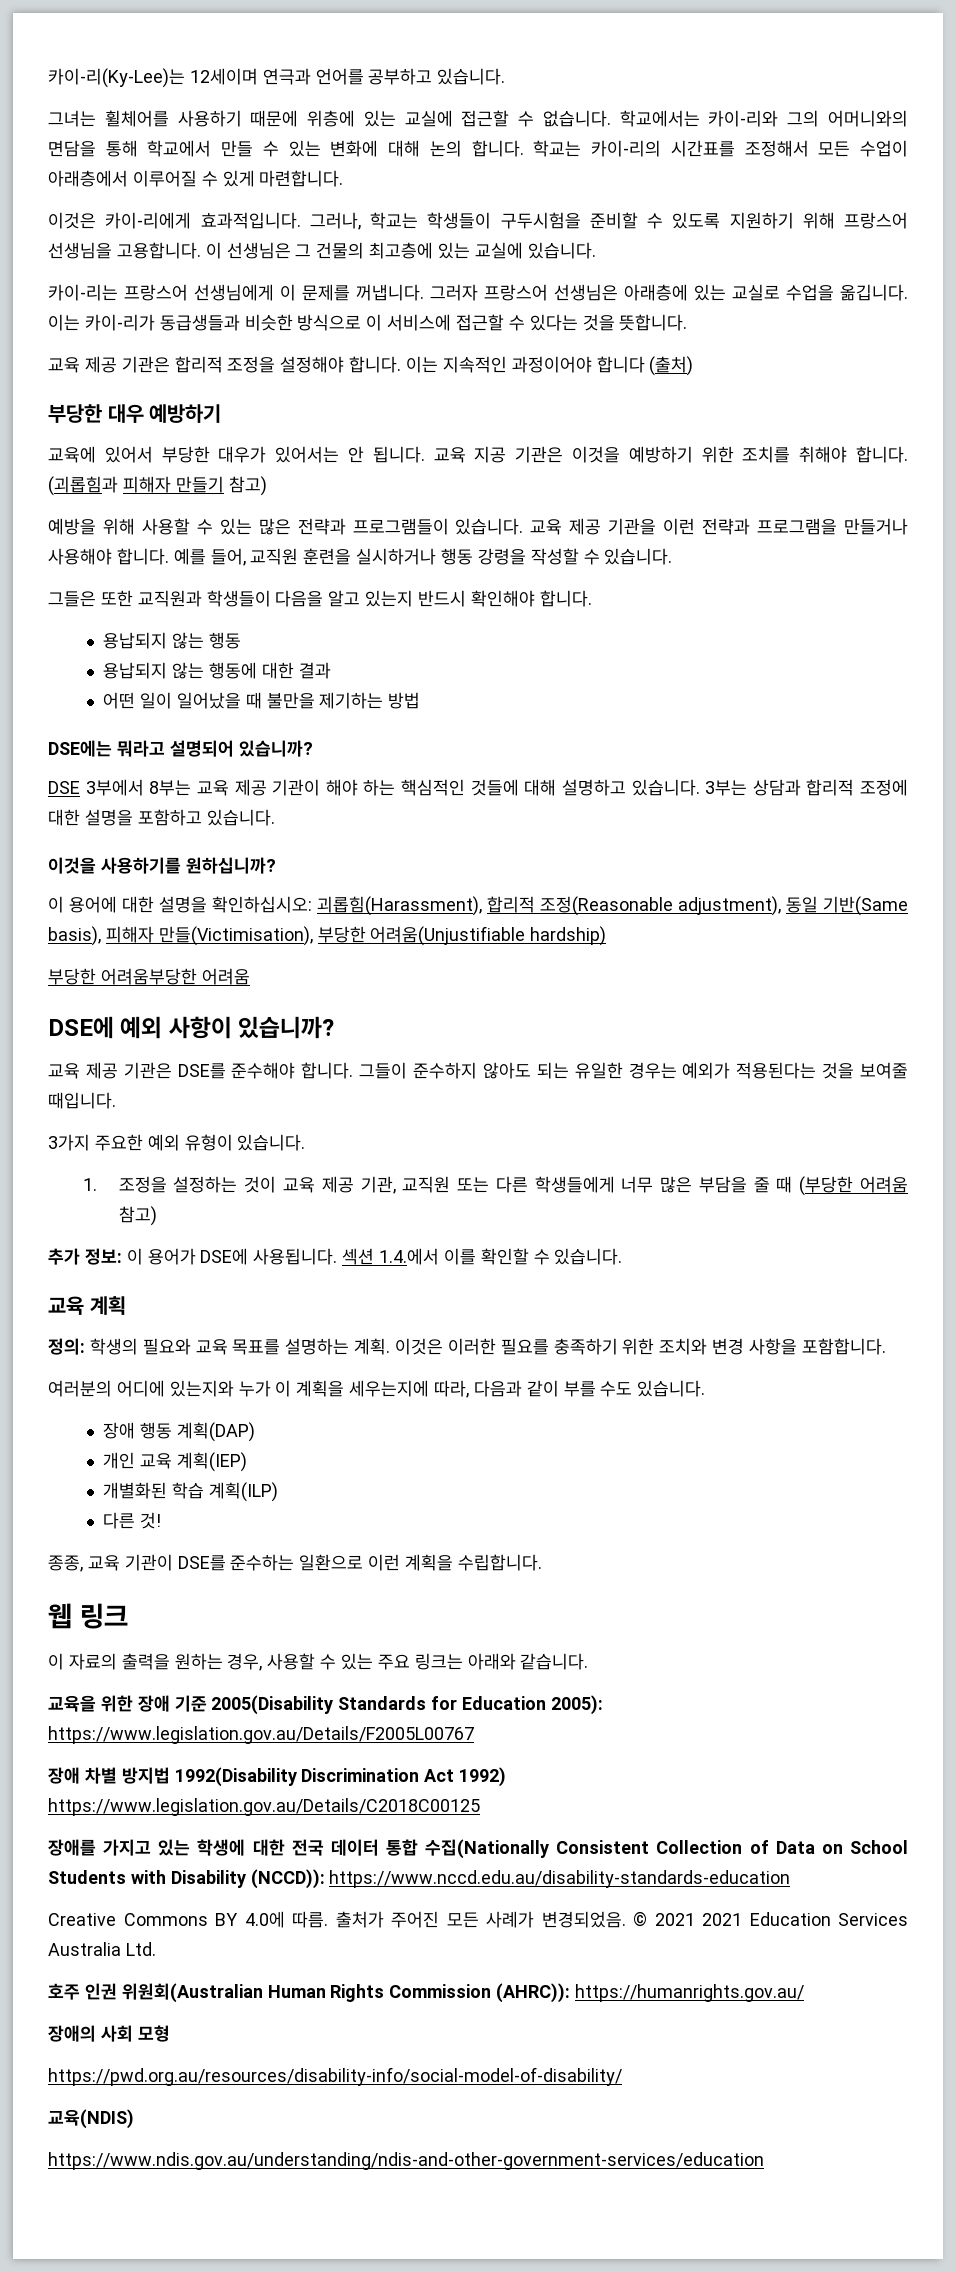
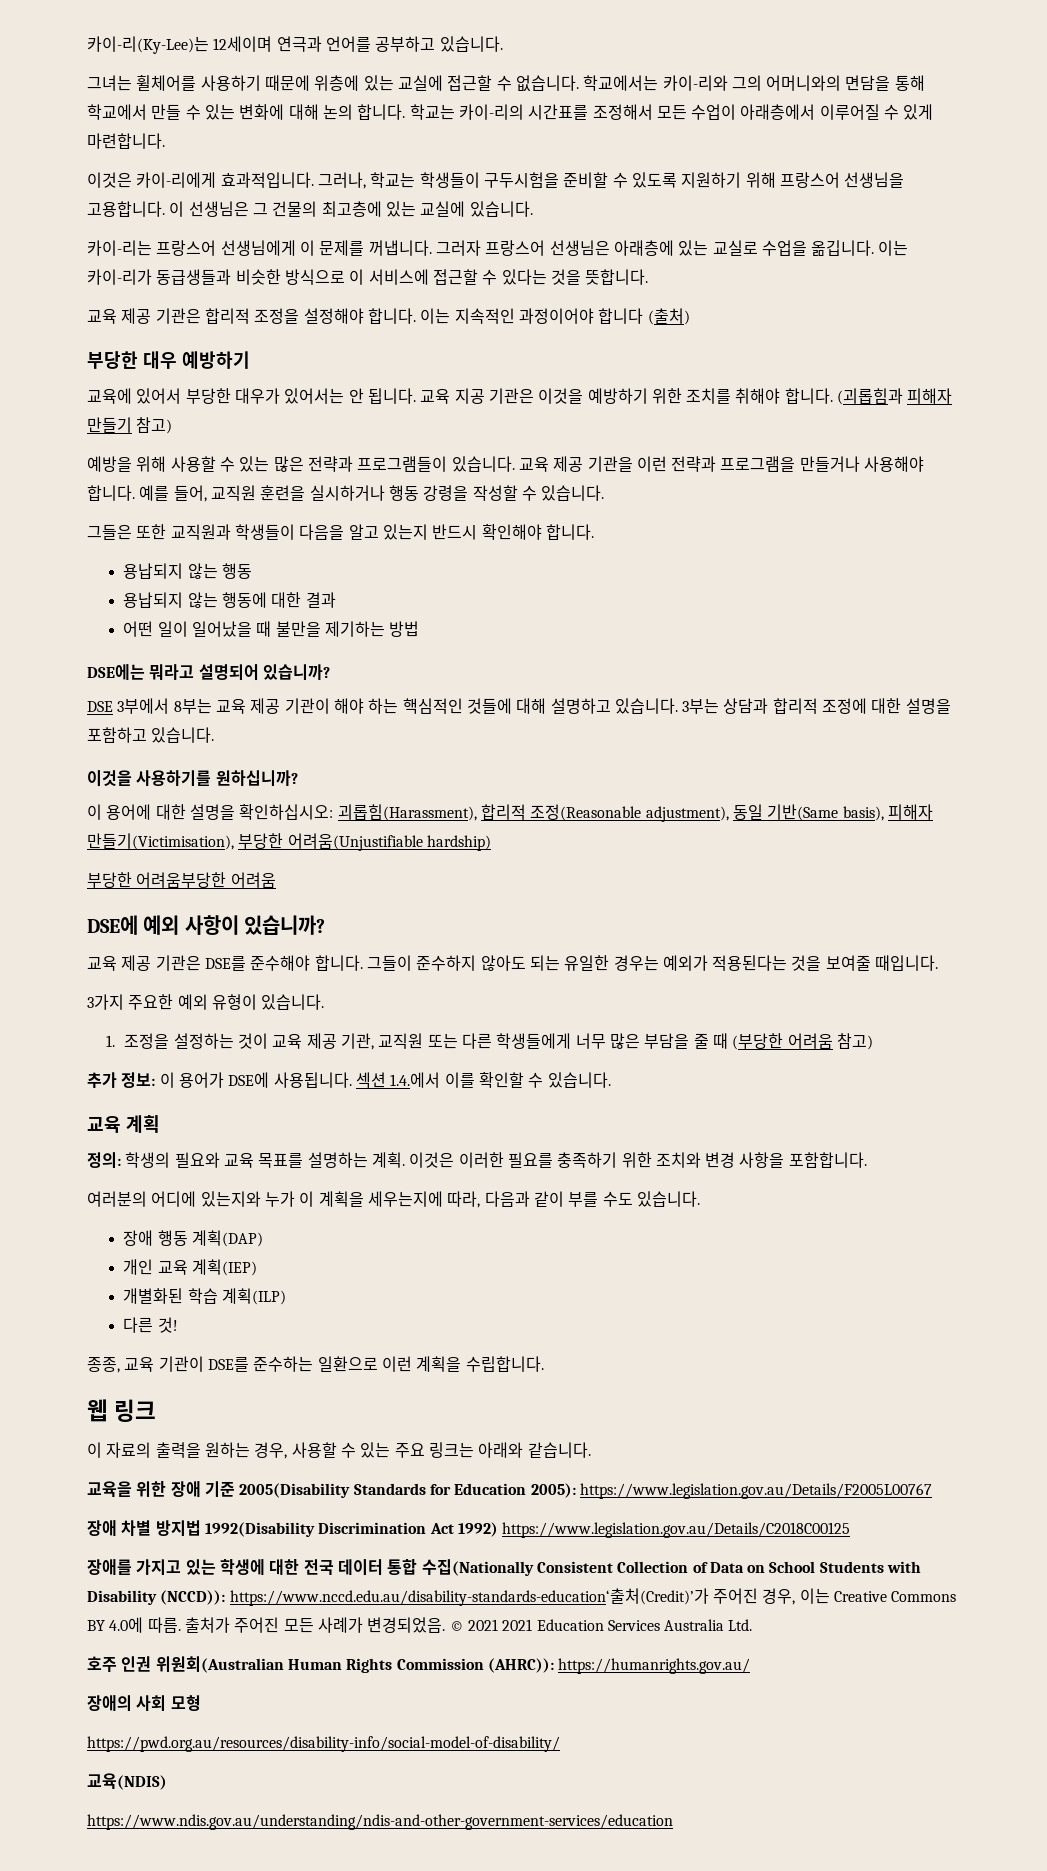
[158,926,313,946] 만들(Victimisation), -> [87,833,234,850] 만들기(Victimisation),
[329,1870,791,1888] https://www.nccd.edu.au/disability-standards-education // -> [229,1588,830,1606] https://www.nccd.edu.au/disability-standards-education‘출처(Credit)’가 주어진 경우, 이는

